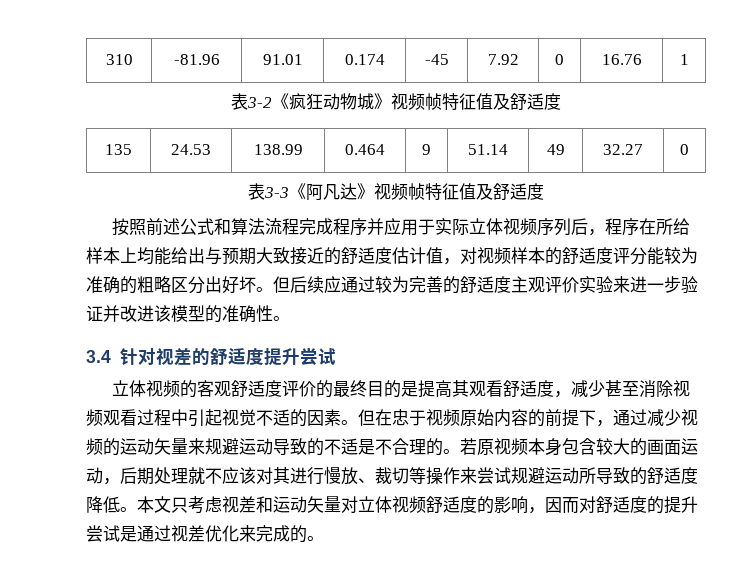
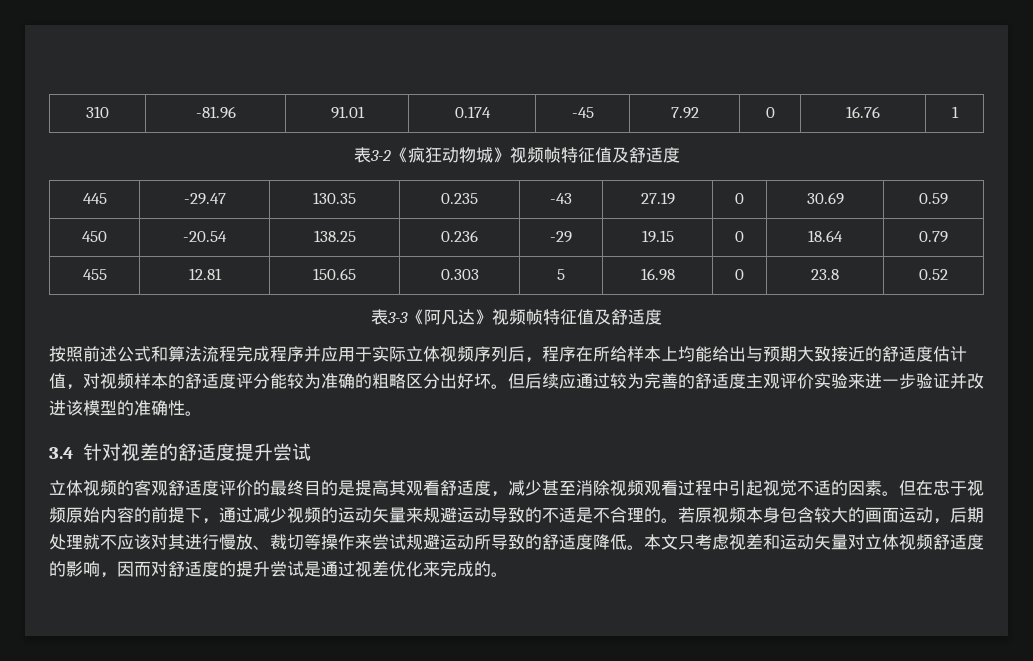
[105,144,132,155] [171,144,211,155] [253,144,303,155] [345,144,385,155] [422,144,431,155] [468,144,508,155] [546,144,565,155] [603,144,643,155] [680,144,689,155] 135 | 24.53 | 138.99 | 0.464 | 9 | 51.14 | 49 | 32.27 | 0 -> [82,193,107,204] [183,193,226,205] [313,192,356,204] [441,193,478,204] [550,193,572,204] [640,192,675,205] [735,193,744,204] [806,192,844,205] [919,193,948,205] [82,231,107,242] [183,231,227,242] [313,230,356,242] [441,230,478,242] [550,231,572,243] [641,230,674,243] [735,231,744,242] [808,230,843,242] [919,231,948,243] [82,269,107,280] [188,268,222,280] [313,268,356,280] [440,269,479,280] [557,269,565,280] [640,268,675,281] [735,269,744,280] [811,269,839,280] [919,269,948,280] 445 | -29.47 | 130.35 | 0.235 | -43 | 27.19 | 0 | 30.69 | 0.59 // 450 | -20.54 | 138.25 | 0.236 | -29 | 19.15 | 0 | 18.64 | 0.79 // 455 | 12.81 | 150.65 | 0.303 | 5 | 16.98 | 0 | 23.8 | 0.52

